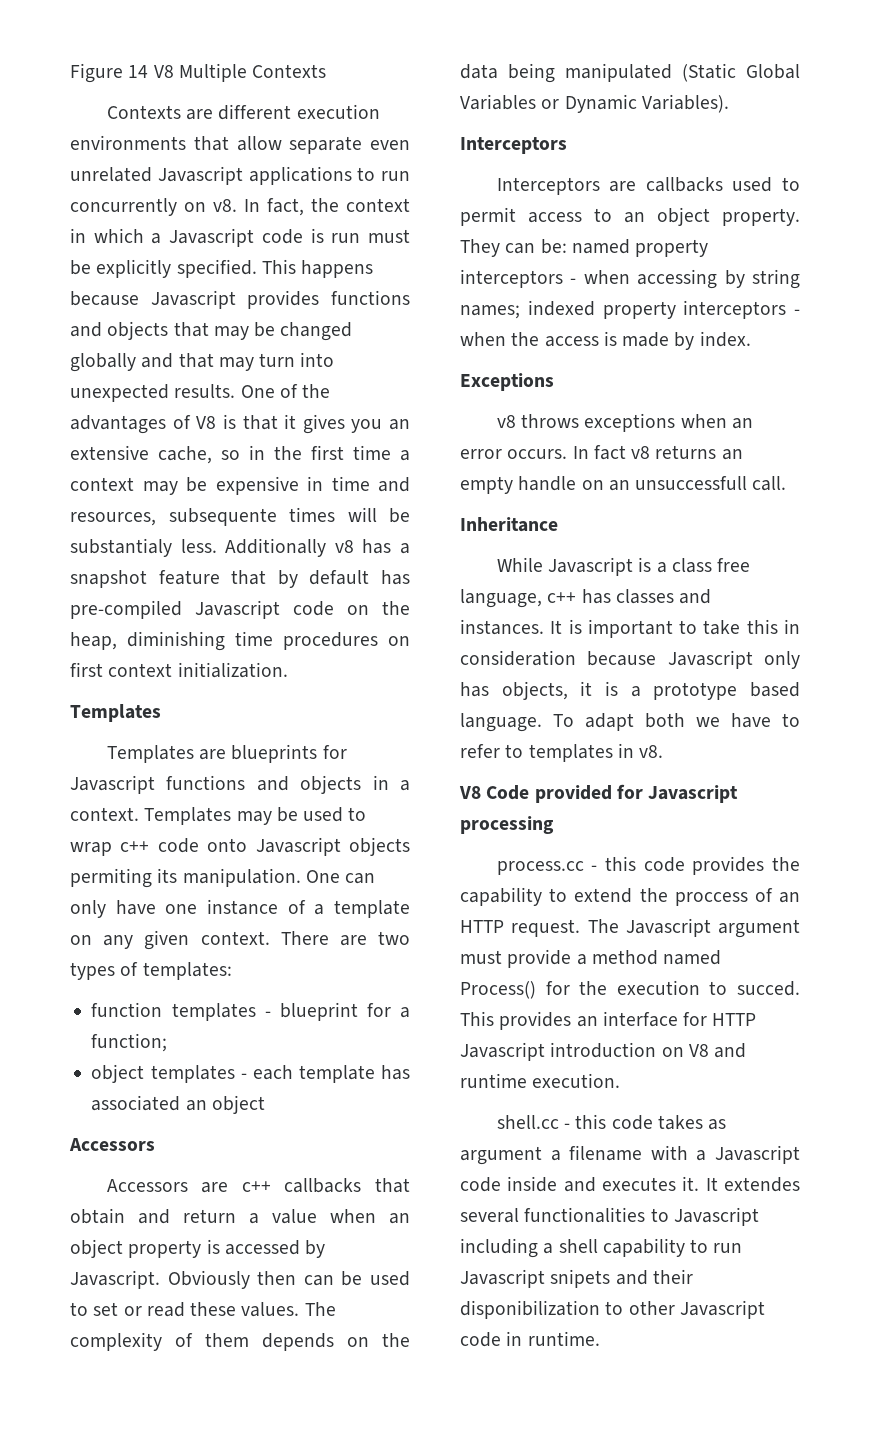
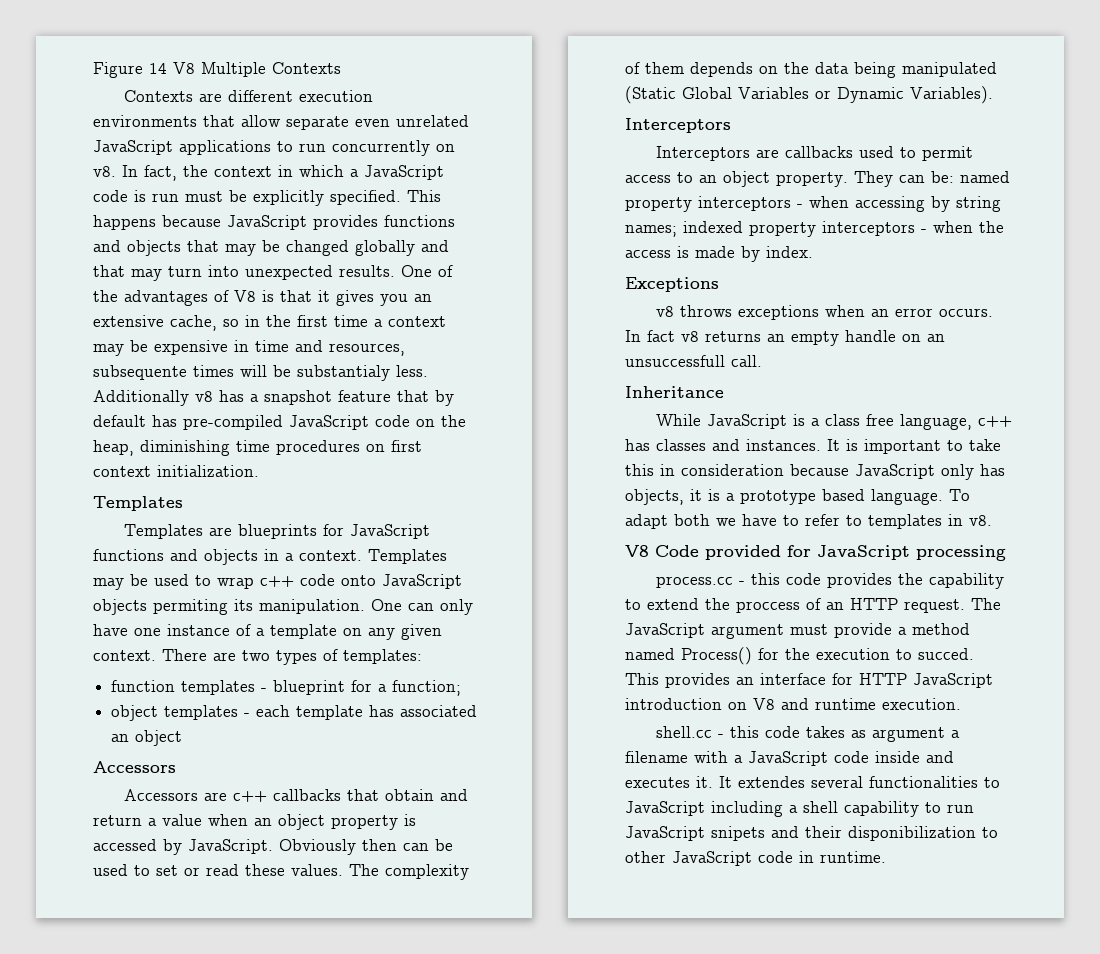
[157,166,243,185] Javascript -> [93,140,173,155] JavaScript
[169,228,255,247] Javascript -> [364,165,444,180] JavaScript
[150,290,236,309] Javascript -> [227,215,307,230] JavaScript
[195,600,280,619] Javascript -> [289,415,369,430] JavaScript
[70,775,155,794] Javascript -> [350,524,431,539] JavaScript
[255,837,341,856] Javascript -> [382,574,462,589] JavaScript
[70,1270,160,1289] Javascript. -> [188,839,273,854] JavaScript.
[548,557,634,576] Javascript -> [707,414,788,429] JavaScript
[667,650,753,669] Javascript -> [855,464,935,479] JavaScript
[648,785,739,803] Javascript -> [817,545,910,560] JavaScript
[625,918,711,937] Javascript -> [625,623,705,638] JavaScript
[460,1042,545,1061] Javascript -> [913,673,993,688] JavaScript
[715,1145,800,1164] Javascript -> [748,751,828,766] JavaScript
[673,1207,759,1226] Javascript -> [625,801,705,816] JavaScript
[460,1269,545,1288] Javascript -> [625,826,705,841] JavaScript
[679,1300,765,1319] Javascript -> [672,851,752,866] JavaScript

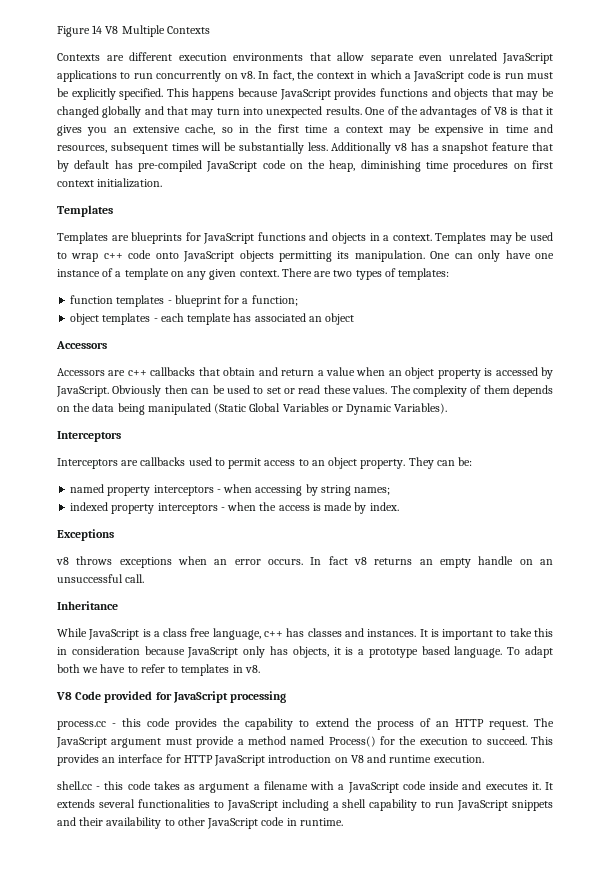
[93,365,187,380] subsequente -> [110,142,168,154] subsequent
[297,365,390,381] substantialy -> [238,142,304,154] substantially
[153,599,228,615] permiting -> [279,251,332,262] permitting
(954, 177) none -> (473, 461) //
(677, 231) none -> (391, 491) //
[625,355,725,367] unsuccessfull -> [57,574,123,583] unsuccessful
[736,601,800,613] proccess -> [376,721,414,730] process
[918,648,974,660] succed. -> [486,736,527,745] succeed.
[738,776,805,788] extendes -> [57,799,95,808] extends
[711,826,765,841] snipets -> [512,800,553,811] snippets
[848,826,976,841] disponibilization -> [106,817,162,829] availability

